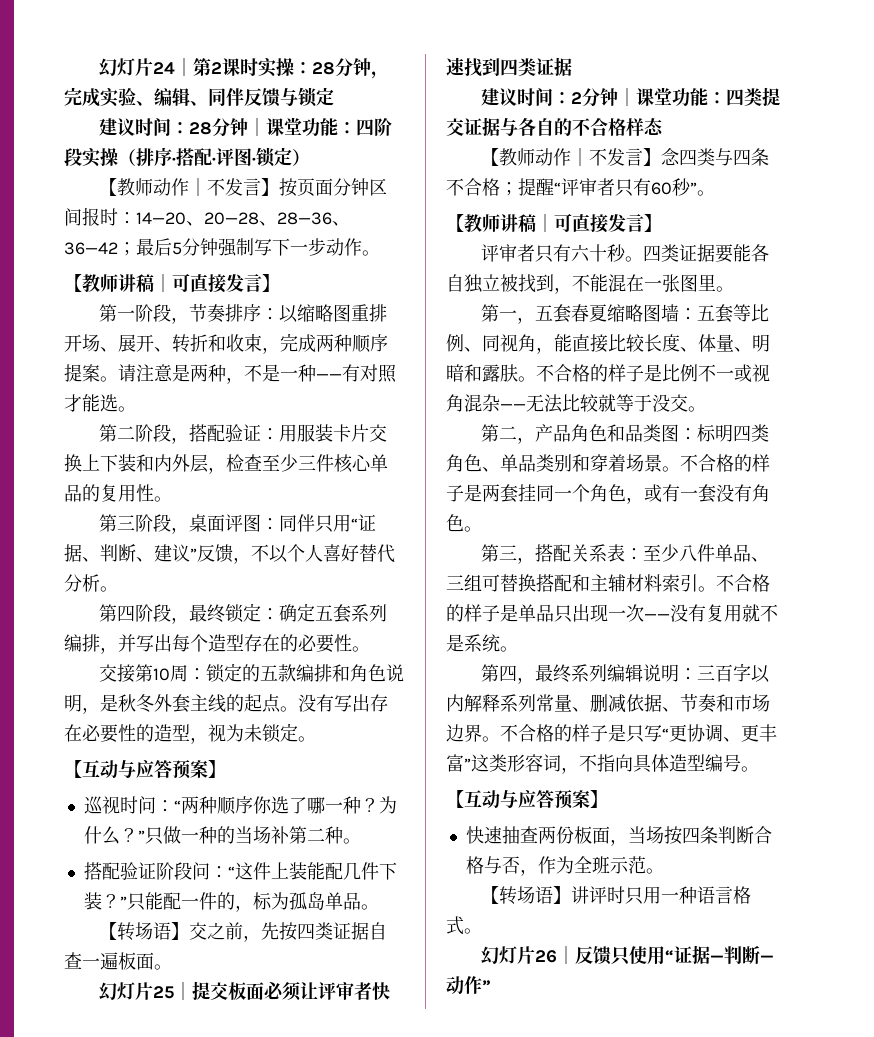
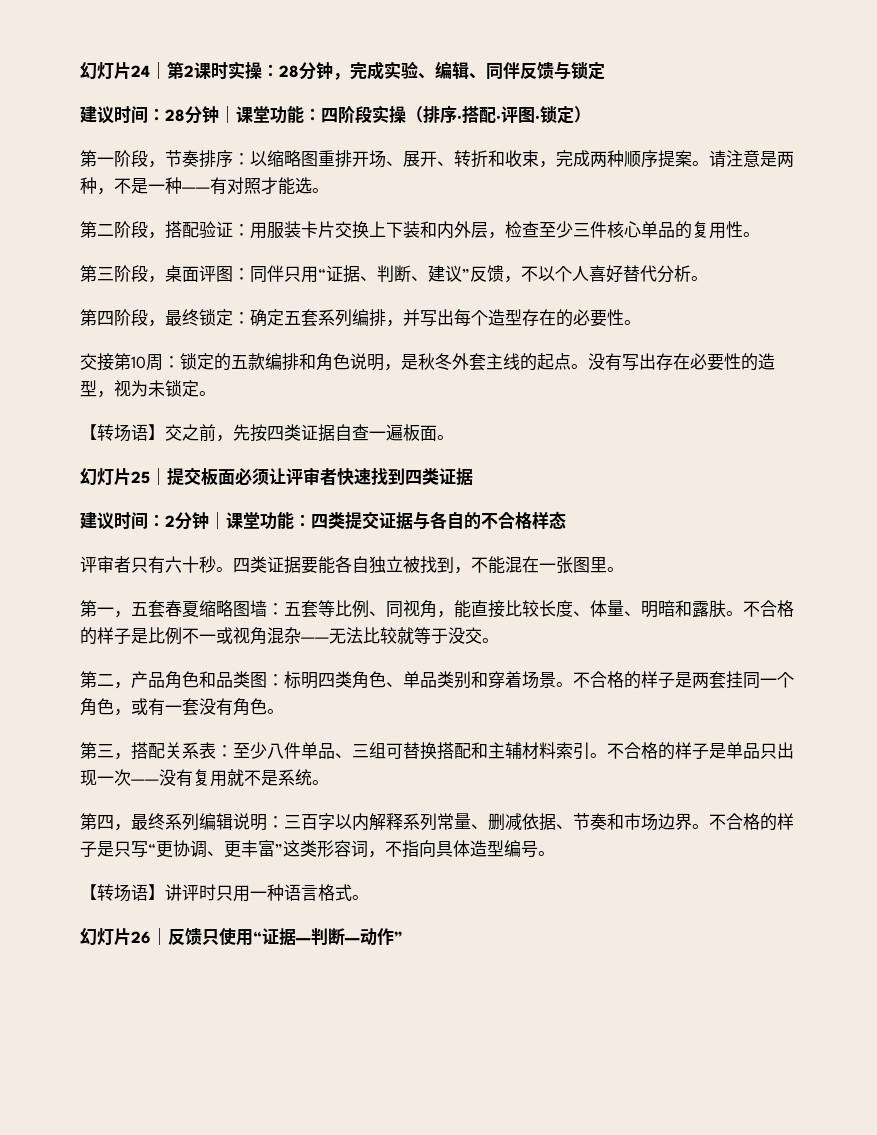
[98,178,387,197] [64,207,350,226] [64,238,380,257] [64,273,280,293] // 【教师动作｜不发言】按页面分钟区间报时：14—20、20—28、28—36、36—42；最后5分钟强制写下一步动作。 // 【教师讲稿｜可直接发言】 -> (591, 114) none
[64,760,226,779] [83,796,397,815] [83,826,361,845] [83,862,397,880] [83,892,379,912] // 【互动与应答预案】 // 巡视时问：“两种顺序你选了哪一种？为什么？”只做一种的当场补第二种。 // 搭配验证阶段问：“这件上装能配几件下装？”只能配一件的，标为孤岛单品。 -> (216, 393) none
[480,148,769,167] [446,178,715,197] [446,213,662,233] // 【教师动作｜不发言】念四类与四条不合格；提醒“评审者只有60秒”。 // 【教师讲稿｜可直接发言】 -> (566, 520) none
[446,790,608,809] [465,826,772,846] [465,856,664,876] // 【互动与应答预案】 // 快速抽查两份板面，当场按四条判断合格与否，作为全班示范。 -> (555, 853) none

